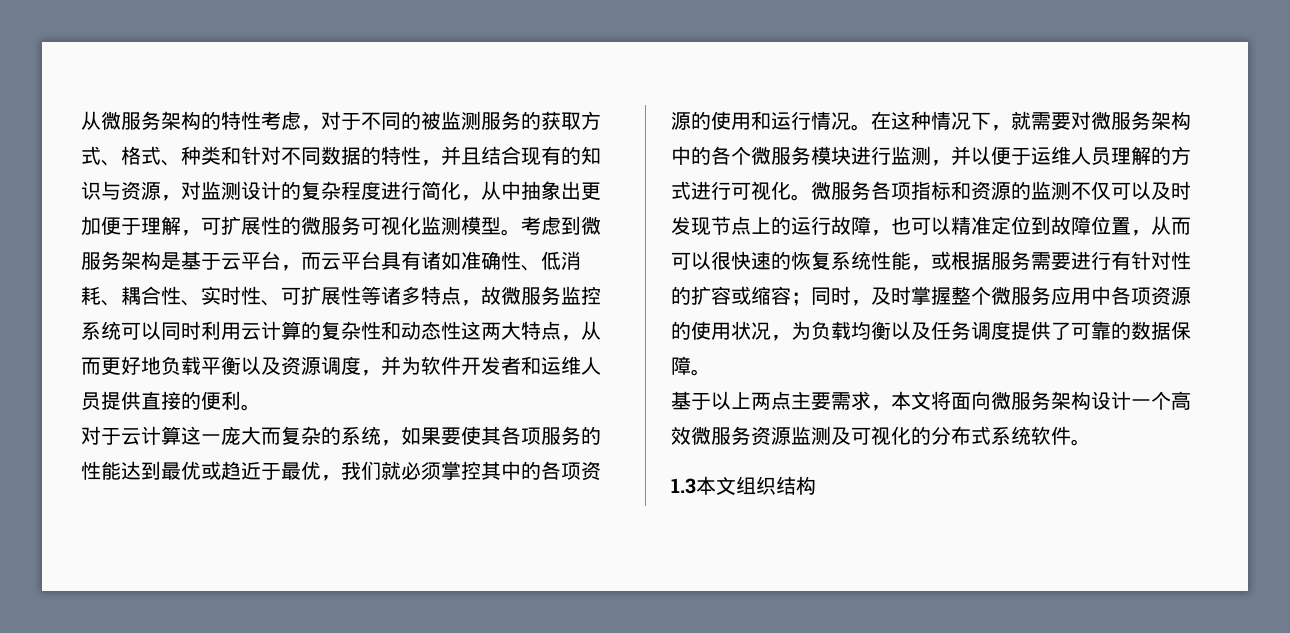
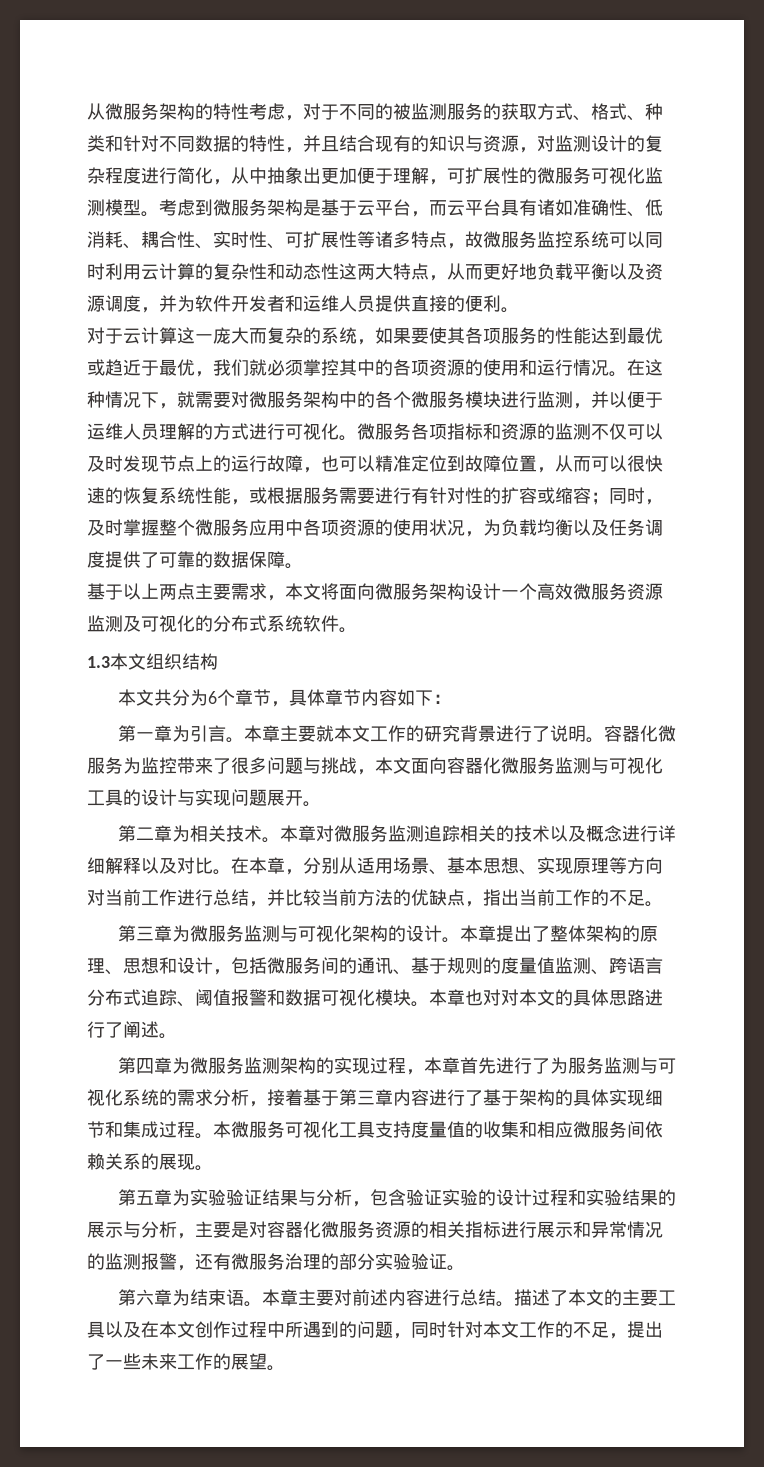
(816, 485) none -> [117,689,451,707] [117,725,676,743] [87,757,663,775] [87,789,321,807] [117,825,676,843] [87,857,663,875] [87,889,663,907] [117,925,658,943] [87,957,663,975] [87,989,663,1007] [87,1021,177,1039] [117,1057,676,1075] [87,1089,663,1107] [87,1121,663,1139] [87,1153,213,1171] [117,1189,676,1207] [87,1221,663,1239] [87,1253,465,1271] [117,1289,676,1307] [87,1321,663,1339] [87,1353,285,1371] // 本文共分为6个章节，具体章节内容如下： // 第一章为引言。本章主要就本文工作的研究背景进行了说明。容器化微服务为监控带来了很多问题与挑战，本文面向容器化微服务监测与可视化工具的设计与实现问题展开。 // 第二章为相关技术。本章对微服务监测追踪相关的技术以及概念进行详细解释以及对比。在本章，分别从适用场景、基本思想、实现原理等方向对当前工作进行总结，并比较当前方法的优缺点，指出当前工作的不足。 // 第三章为微服务监测与可视化架构的设计。本章提出了整体架构的原理、思想和设计，包括微服务间的通讯、基于规则的度量值监测、跨语言分布式追踪、阈值报警和数据可视化模块。本章也对对本文的具体思路进行了阐述。 // 第四章为微服务监测架构的实现过程，本章首先进行了为服务监测与可视化系统的需求分析，接着基于第三章内容进行了基于架构的具体实现细节和集成过程。本微服务可视化工具支持度量值的收集和相应微服务间依赖关系的展现。 // 第五章为实验验证结果与分析，包含验证实验的设计过程和实验结果的展示与分析，主要是对容器化微服务资源的相关指标进行展示和异常情况的监测报警，还有微服务治理的部分实验验证。 // 第六章为结束语。本章主要对前述内容进行总结。描述了本文的主要工具以及在本文创作过程中所遇到的问题，同时针对本文工作的不足，提出了一些未来工作的展望。

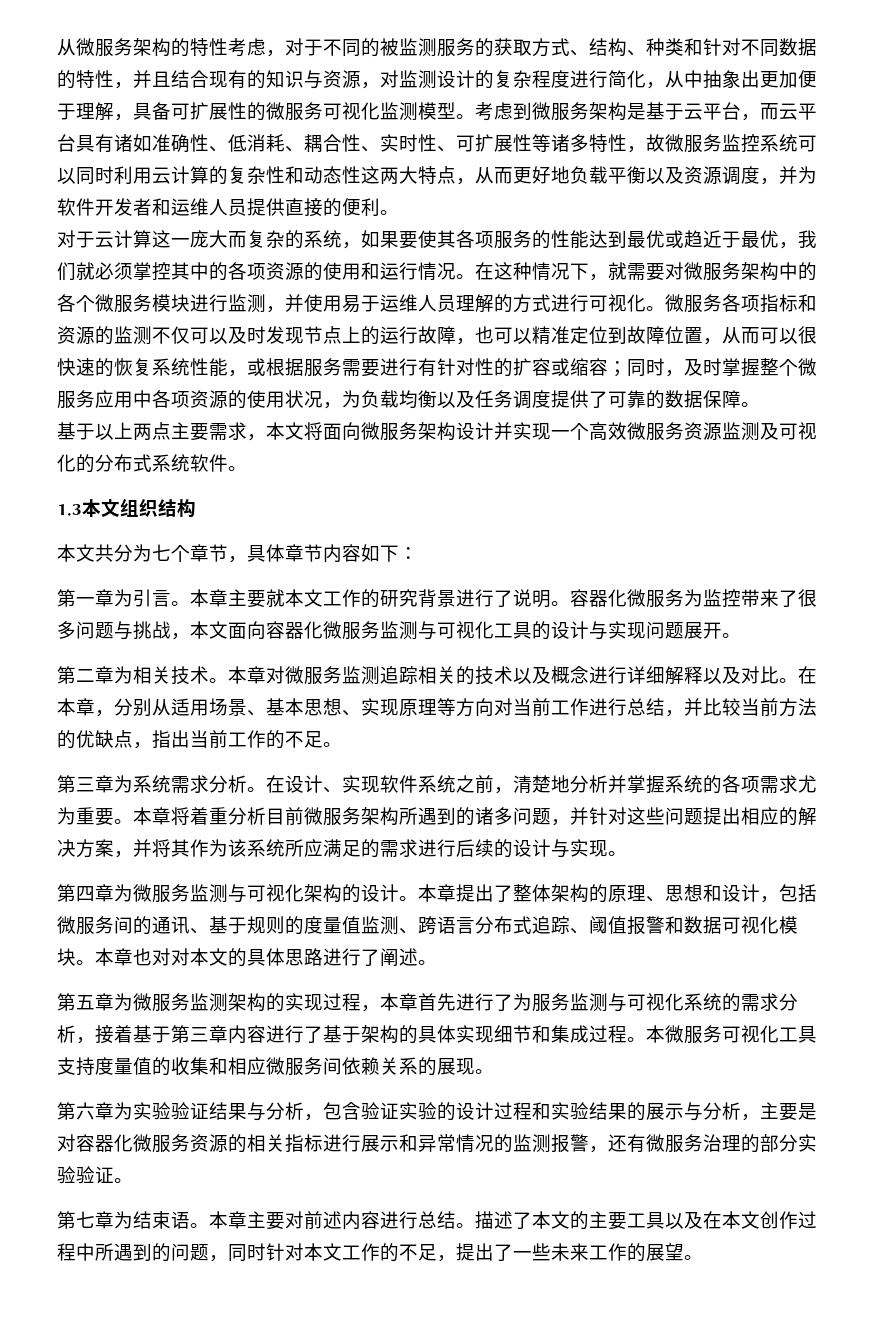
[591,103,627,120] 格式 -> [589,38,627,57] 结构
(447, 182) none -> [133,102,171,120] 具备
[429,231,447,248] 点 -> [608,134,627,152] 性
[609,391,645,408] 以便 -> [304,294,361,313] 使用易
(501, 591) none -> [494,422,551,440] 并实现
[207,691,217,704] 6 -> [152,544,171,561] 七
(190, 933) none -> [133,775,817,794] [57,807,817,826] [57,839,627,858] [57,884,133,902] 系统需求分析。在设计、实现软件系统之前，清楚地分析并掌握系统的各项需求尤为重要。本章将着重分析目前微服务架构所遇到的诸多问题，并针对这些问题提出相应的解决方案，并将其作为该系统所应满足的需求进行后续的设计与实现。 // 第四章为
[135,1058,154,1074] 四 -> [76,995,95,1010] 五
[135,1190,154,1205] 五 -> [76,1102,95,1120] 六
[135,1289,154,1306] 六 -> [76,1211,95,1228] 七

